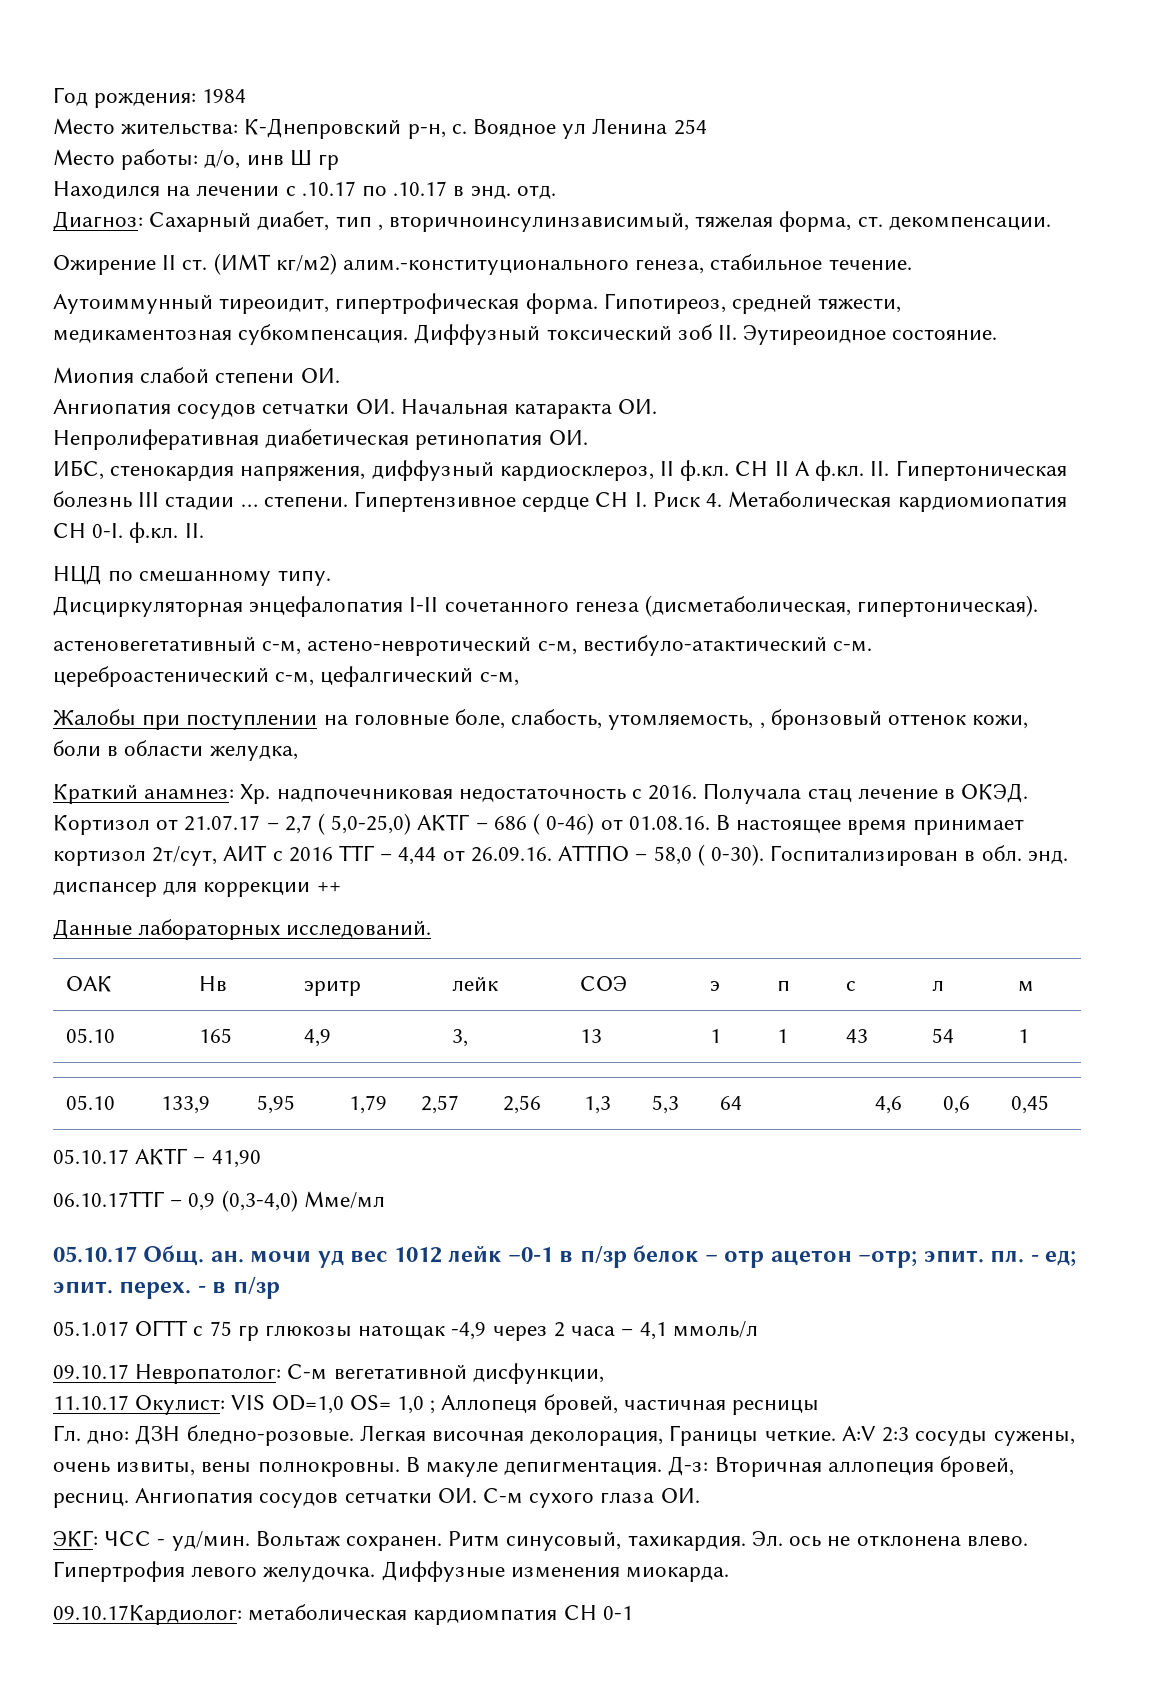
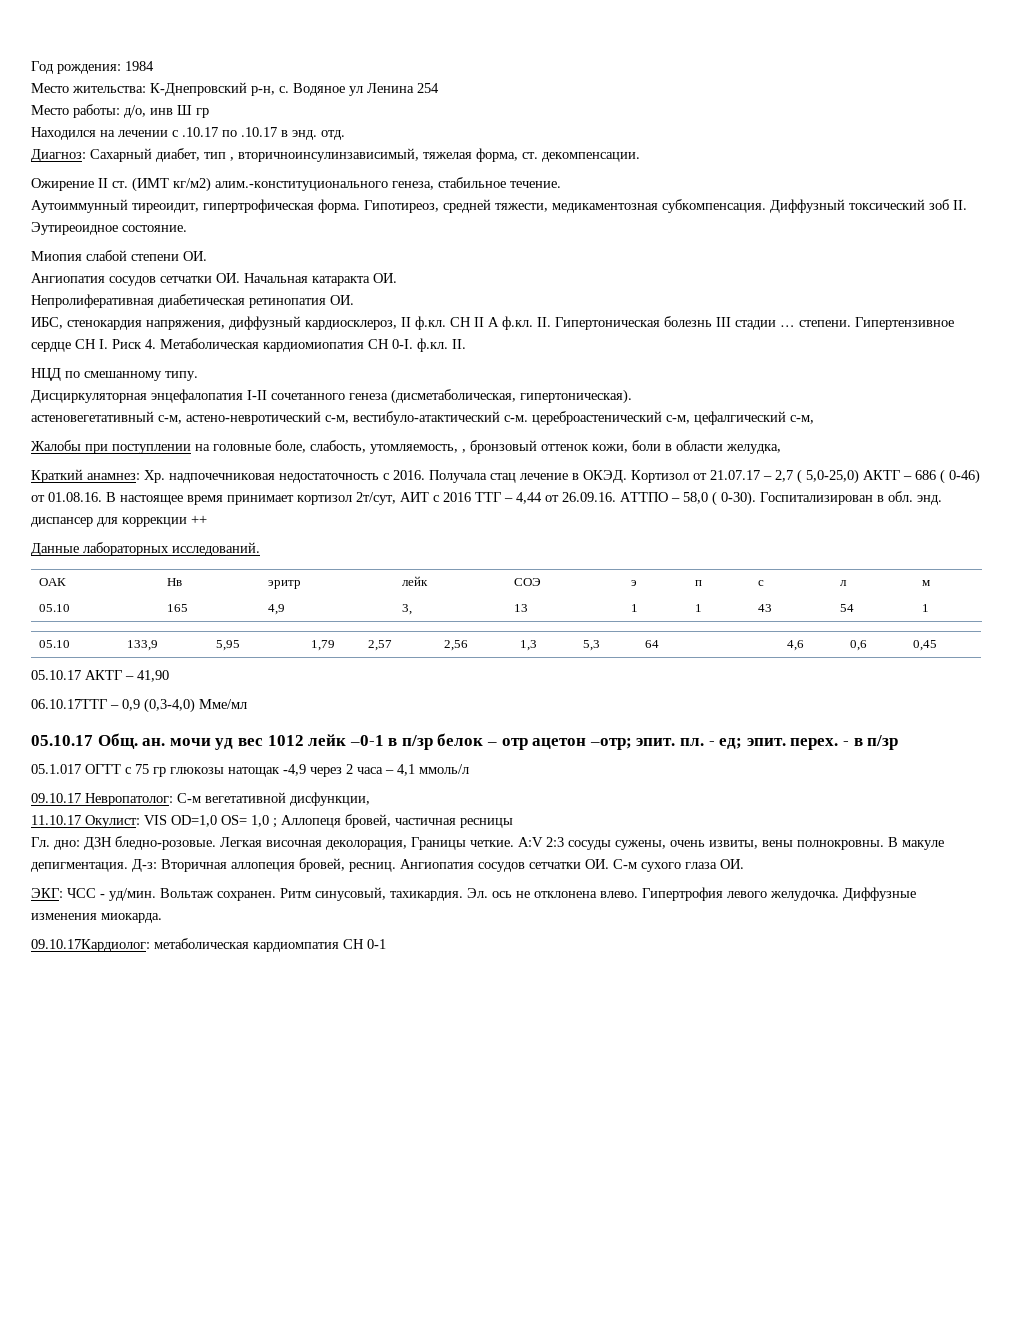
[473,119,557,137] Воядное -> [293,83,345,96] Водяное

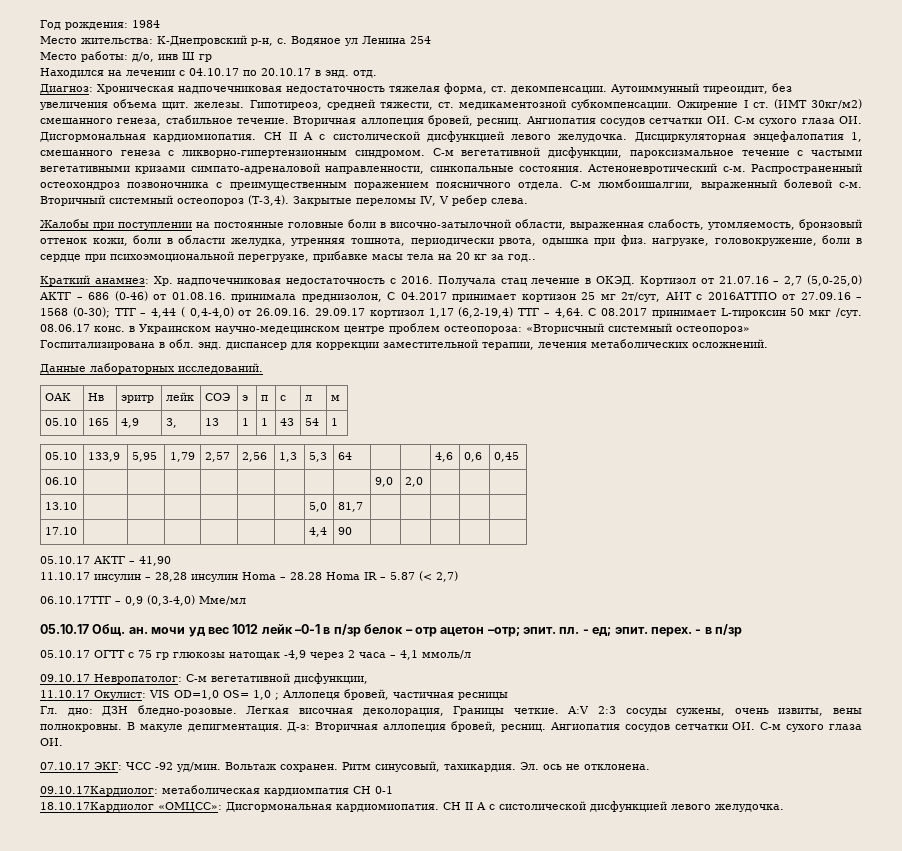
[182,127,277,137] .10.17 по .10.17 -> [189,68,311,76] 04.10.17 по 20.10.17
[90,148,419,162] Сахарный диабет, тип , вторичноинсулинзависимый, -> [97,84,385,94] Хроническая надпочечниковая недостаточность
[31,177,561,192] [31,199,967,213] [31,222,187,235] [31,250,207,261] [31,273,397,286] [31,294,354,308] [31,316,954,330] [31,338,466,352] [31,368,198,381] [31,389,632,404] [31,411,814,425] [31,440,306,454] // Ожирение II ст. (ИМТ кг/м2) алим.-конституционального генеза, стабильное течение. // Аутоиммунный тиреоидит, гипертрофическая форма. Гипотиреоз, средней тяжести, медикаментозная субкомпенсация. Диффузный токсический зоб II. Эутиреоидное состояние. // Миопия слабой степени ОИ. // Ангиопатия сосудов сетчатки ОИ. Начальная катаракта ОИ. // Непролиферативная диабетическая ретинопатия ОИ. // ИБС, стенокардия напряжения, диффузный кардиосклероз, II ф.кл. СН II А ф.кл. II. Гипертоническая болезнь III стадии … степени. Гипертензивное сердце СН I. Риск 4. Метаболическая кардиомиопатия СН 0-I. ф.кл. II. // НЦД по смешанному типу. // Дисциркуляторная энцефалопатия I-II сочетанного генеза (дисметаболическая, гипертоническая). // астеновегетативный с-м, астено-невротический с-м, вестибуло-атактический с-м. цереброастенический с-м, цефалгический с-м, // Жалобы при поступлении на головные боле, -> [611,83,792,94] [40,99,862,110] [40,115,863,126] [40,131,862,142] [40,147,863,158] [40,163,862,174] [40,179,862,190] [40,195,528,206] [40,219,644,230] Аутоиммунный тиреоидит, без увеличения объема щит. железы. Гипотиреоз, средней тяжести, ст. медикаментозной субкомпенсации. Ожирение I ст. (ИМТ 30кг/м2) смешанного генеза, стабильное течение. Вторичная аллопеция бровей, ресниц. Ангиопатия сосудов сетчатки ОИ. С-м сухого глаза ОИ. Дисгормональная кардиомиопатия. СН II А с систолической дисфункцией левого желудочка. Дисциркуляторная энцефалопатия 1, смешанного генеза с ликворно-гипертензионным синдромом. С-м вегетативной дисфункции, пароксизмальное течение с частыми вегетативными кризами симпато-адреналовой направленности, синкопальные состояния. Астеноневротический с-м. Распространенный остеохондроз позвоночника с преимущественным поражением поясничного отдела. С-м люмбоишалгии, выраженный болевой с-м. Вторичный системный остеопороз (Т-3,4). Закрытые переломы IV, V ребер слева. // Жалобы при поступлении на постоянные головные боли в височно-затылочной области, выраженная
[462,449,466,453] , -> (795, 226) none
(781, 449) none -> [291,235,862,246] [40,251,536,262] утренняя тошнота, периодически рвота, одышка при физ. нагрузке, головокружение, боли в сердце при психоэмоциональной перегрузке, прибавке масы тела на 20 кг за год..
[710,470,760,480] 21.07.17 -> [718,276,769,284] 21.07.16
[797,469,859,484] ( 5,0-25,0) -> [807,275,863,286] (5,0-25,0)
[940,469,980,484] [31,491,873,506] ( 0-46) от 01.08.16. В настоящее время принимает кортизол 2т/сут, АИТ с 2016 ТТГ – 4,44 от 26.09.16. АТТПО – 58,0 ( 0-30). Госпитализирован -> [114,291,862,302] [40,307,862,318] [40,323,750,334] [40,340,155,350] (0-46) от 01.08.16. принимала преднизолон, С 04.2017 принимает кортизон 25 мг 2т/сут, АИТ с 2016АТТПО от 27.09.16 – 1568 (0-30); ТТГ – 4,44 ( 0,4-4,0) от 26.09.16. 29.09.17 кортизол 1,17 (6,2-19,4) ТТГ – 4,64. С 08.2017 принимает L-тироксин 50 мкг /сут. 08.06.17 конс. в Украинском научно-медецинском центре проблем остеопороза: «Вторисчный системный остеопороз» Госпитализирована
[191,515,207,524] ++ -> [383,339,768,350] заместительной терапии, лечения метаболических осложнений.
[31,670,169,682] // 05.10.17 АКТГ – 41,90 -> [45,477,78,485] [375,477,394,487] [405,477,424,487] [45,502,78,510] [309,502,328,512] [338,502,364,512] [45,527,78,535] [309,527,328,537] [338,527,353,535] [40,556,171,566] [40,571,458,582] // 06.10 | | | | | | | | | 9,0 | 2,0 | | | // 13.10 | | | | | | | 5,0 | 81,7 | | | | | // 17.10 | | | | | | | 4,4 | 90 | | | | | // 05.10.17 АКТГ – 41,90 // 11.10.17 инсулин – 28,28 инсулин Homa – 28.28 Homa IR – 5.87 (< 2,7)
[31,764,81,774] 05.1.017 -> [40,650,90,658] 05.10.17
(744, 864) none -> [40,762,90,770] 07.10.17
[100,894,105,898] - -> [155,762,173,770] -92
[534,887,916,901] [31,913,162,923] отклонена влево. Гипертрофия левого желудочка. Диффузные изменения миокарда. -> [584,764,650,770] отклонена.
(386, 944) none -> [40,801,784,812] // 18.10.17Кардиолог «ОМЦСС»: Дисгормональная кардиомиопатия. СН II А с систолической дисфункцией левого желудочка.

